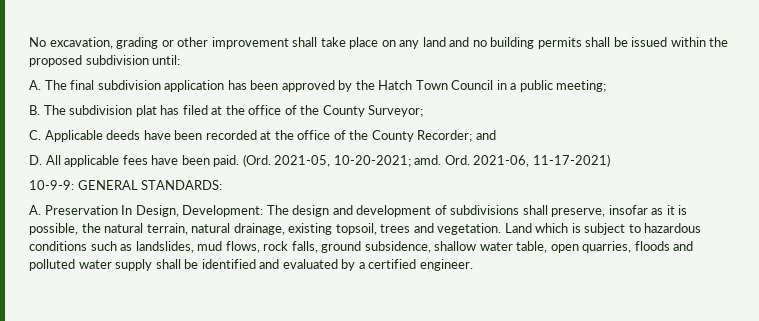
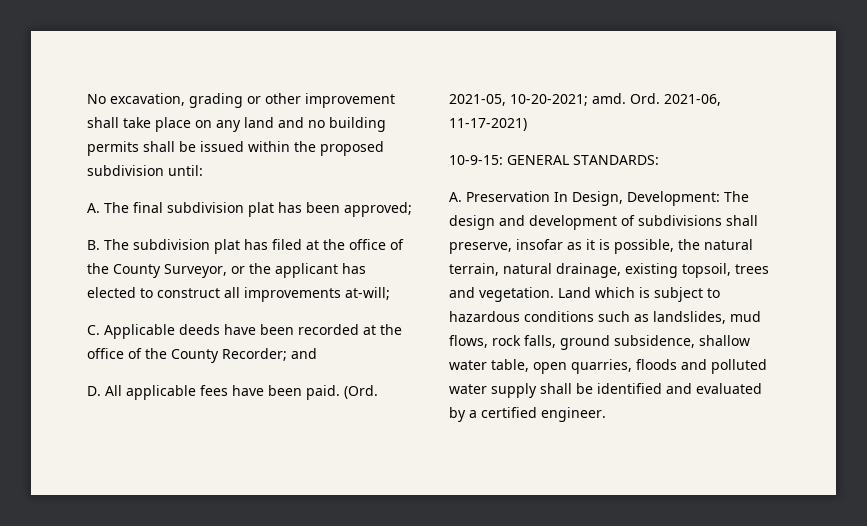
[164,80,225,92] application -> [248,202,274,217] plat
[281,80,607,92] approved by the Hatch Town Council in a public meeting; -> [344,202,412,217] approved;
[368,105,424,117] Surveyor; -> [164,263,366,278] [87,287,390,302] Surveyor, or the applicant has elected to construct all improvements at-will;
[29,180,74,190] 10-9-9: -> [449,155,503,165] 10-9-15:

